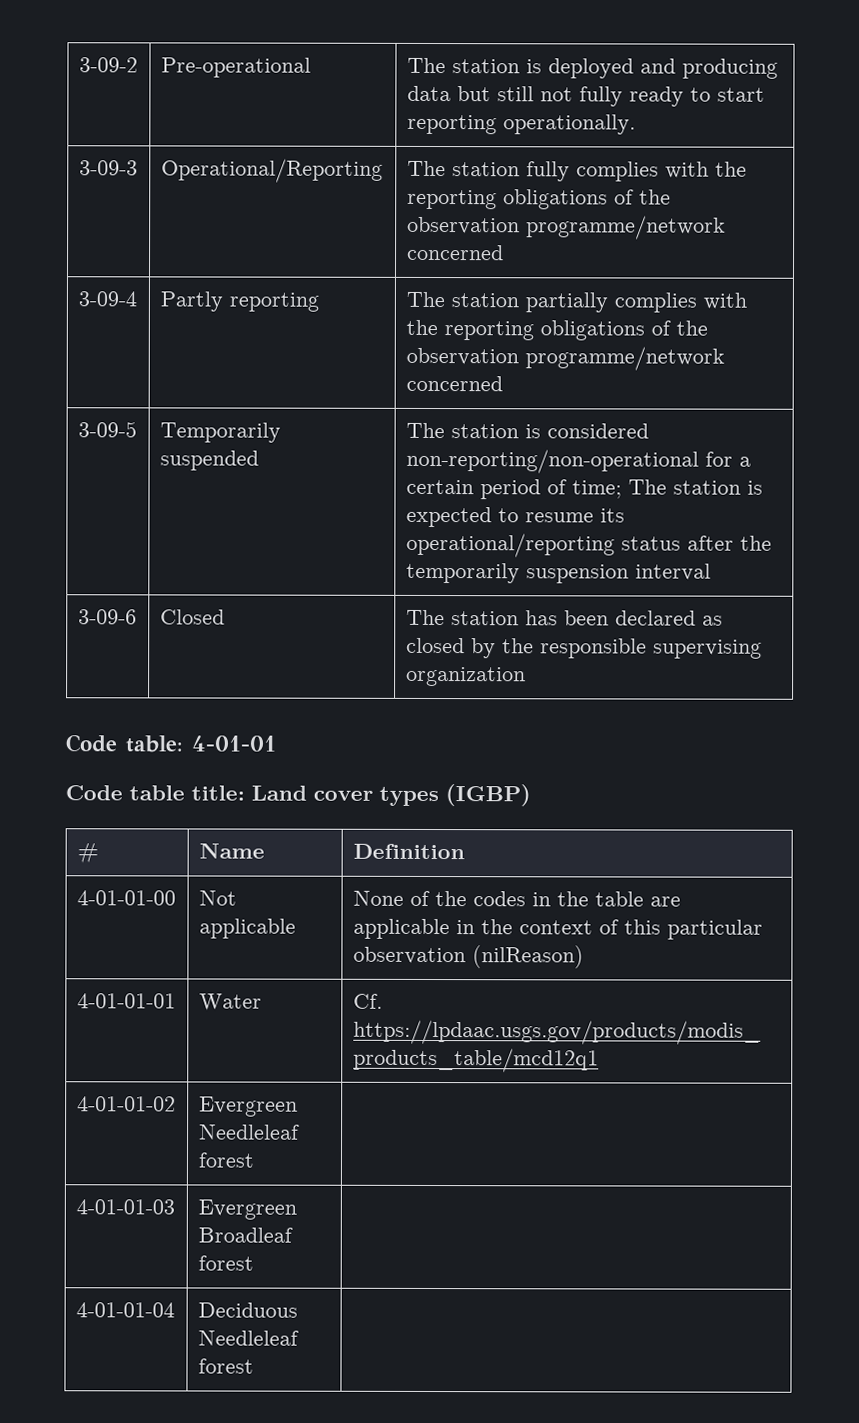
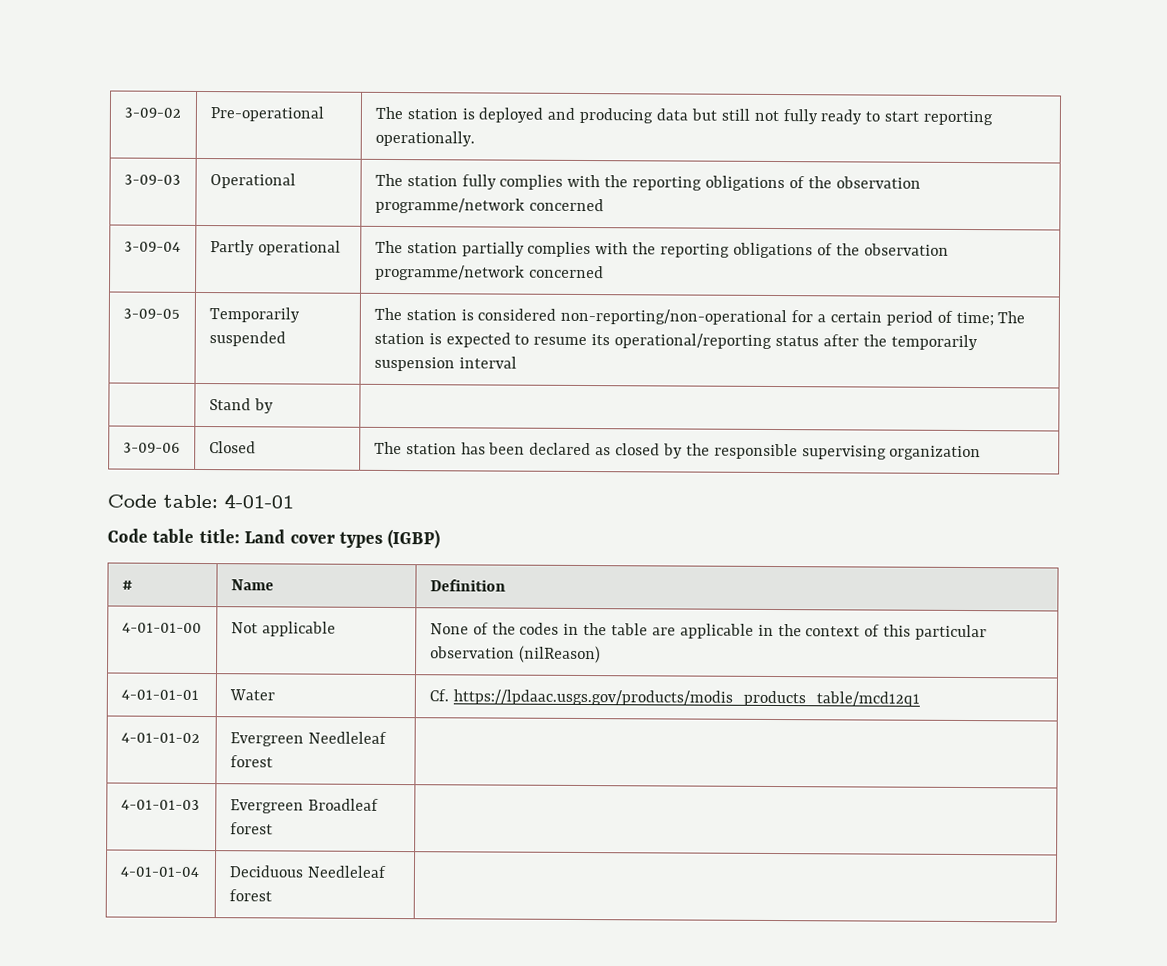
[78,57,138,73] 3-09-2 -> [123,107,181,118] 3-09-02
[78,160,138,176] [160,158,383,183] 3-09-3 | Operational/Reporting -> [123,174,181,185] [209,173,296,189] 3-09-03 | Operational
[77,291,137,307] 3-09-4 -> [123,241,181,252] 3-09-04
[228,292,319,312] reporting -> [257,240,341,256] operational
[77,421,137,438] 3-09-5 -> [122,308,180,319] 3-09-05
[77,609,137,625] 3-09-6 -> [208,398,274,414] [122,442,180,453] | Stand by | // 3-09-06

